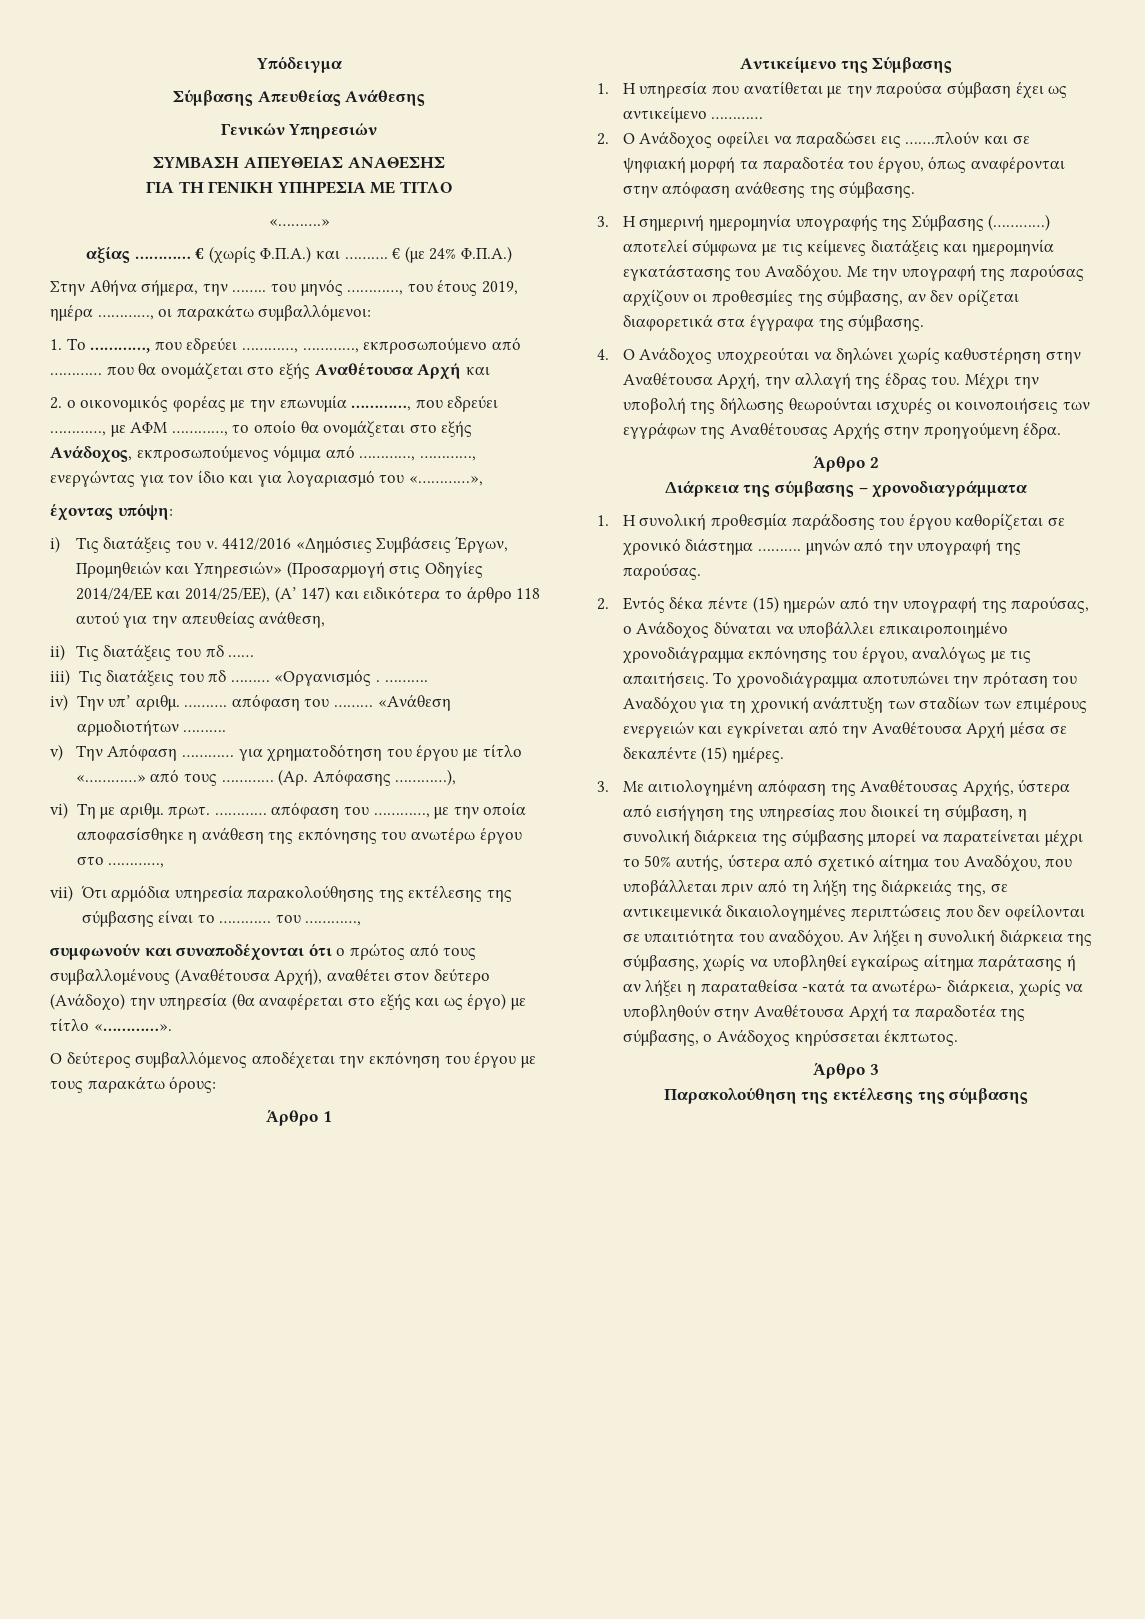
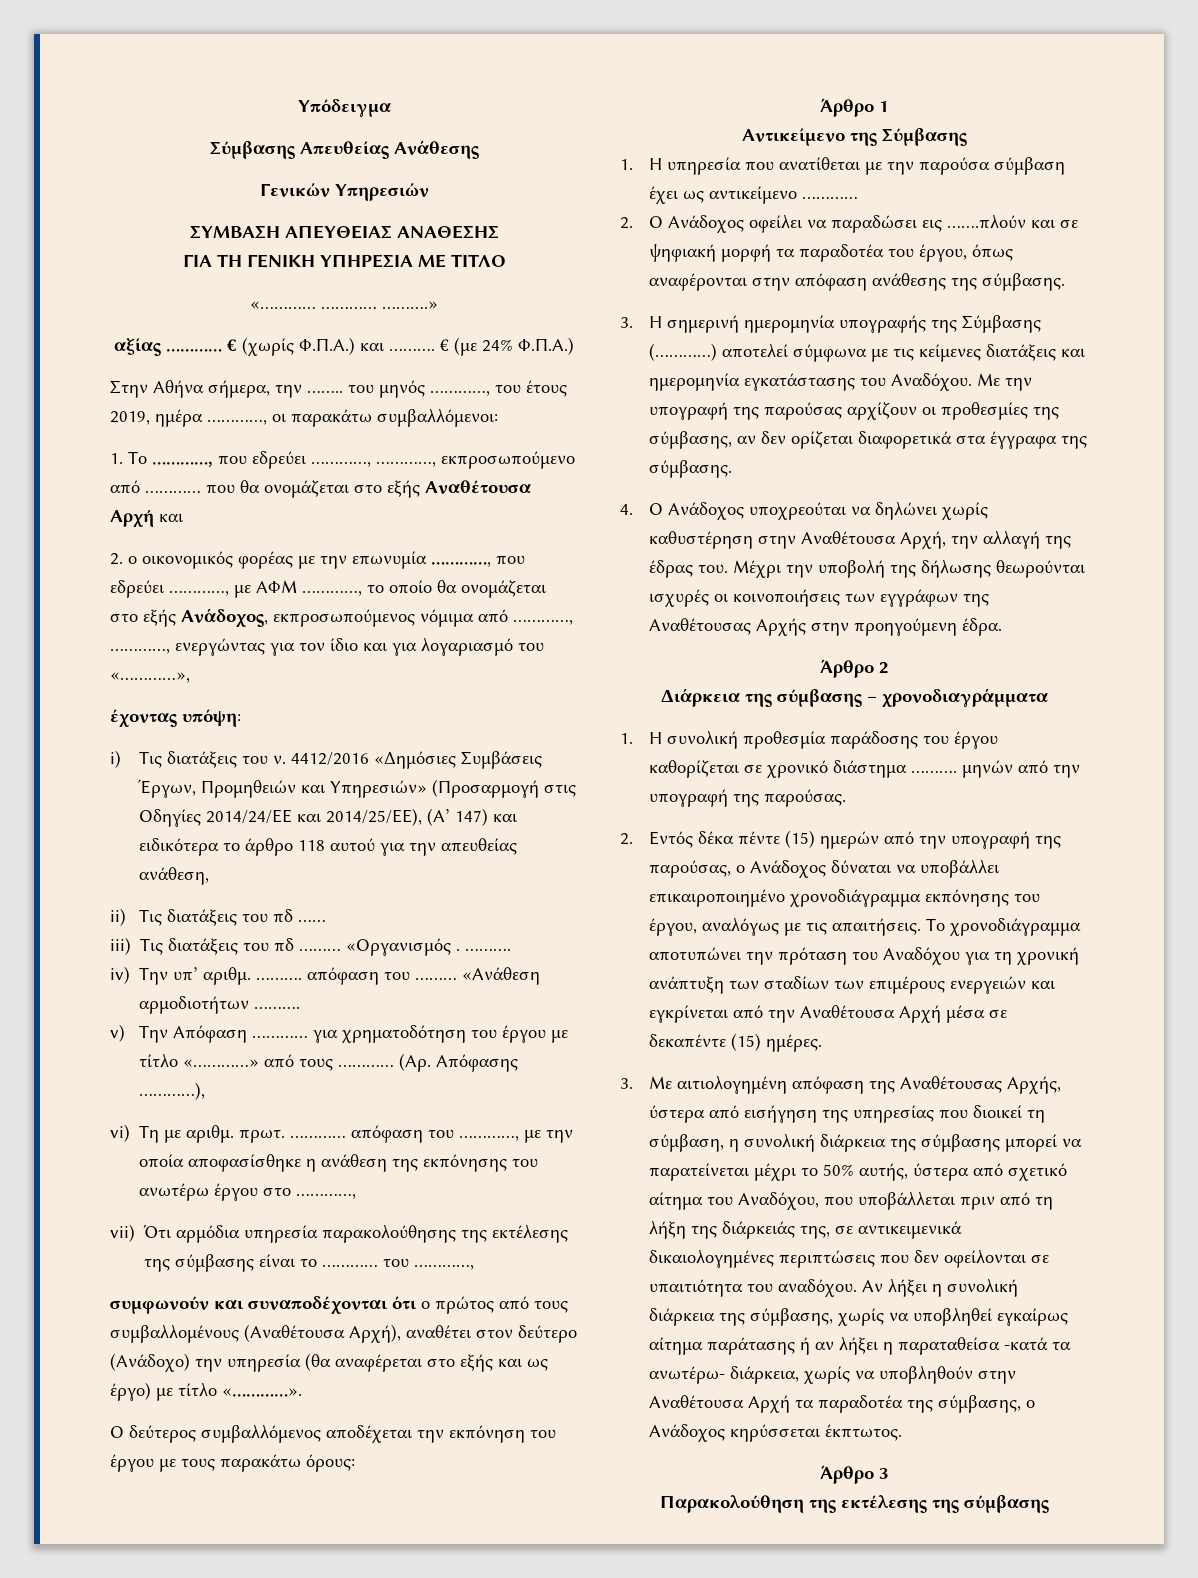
[268,219,330,226] «……….» -> [250,301,438,309] «………… ………… ……….»

